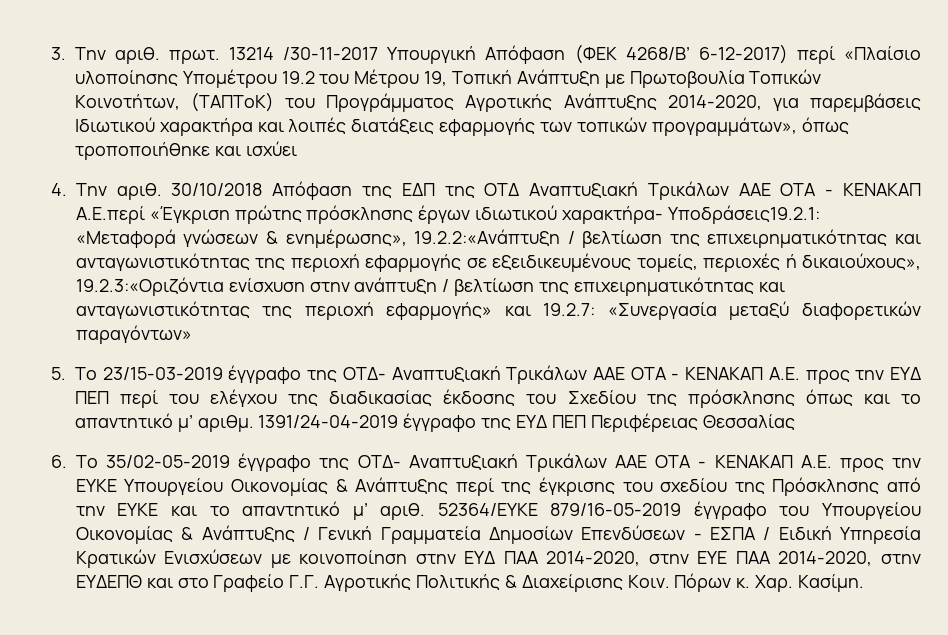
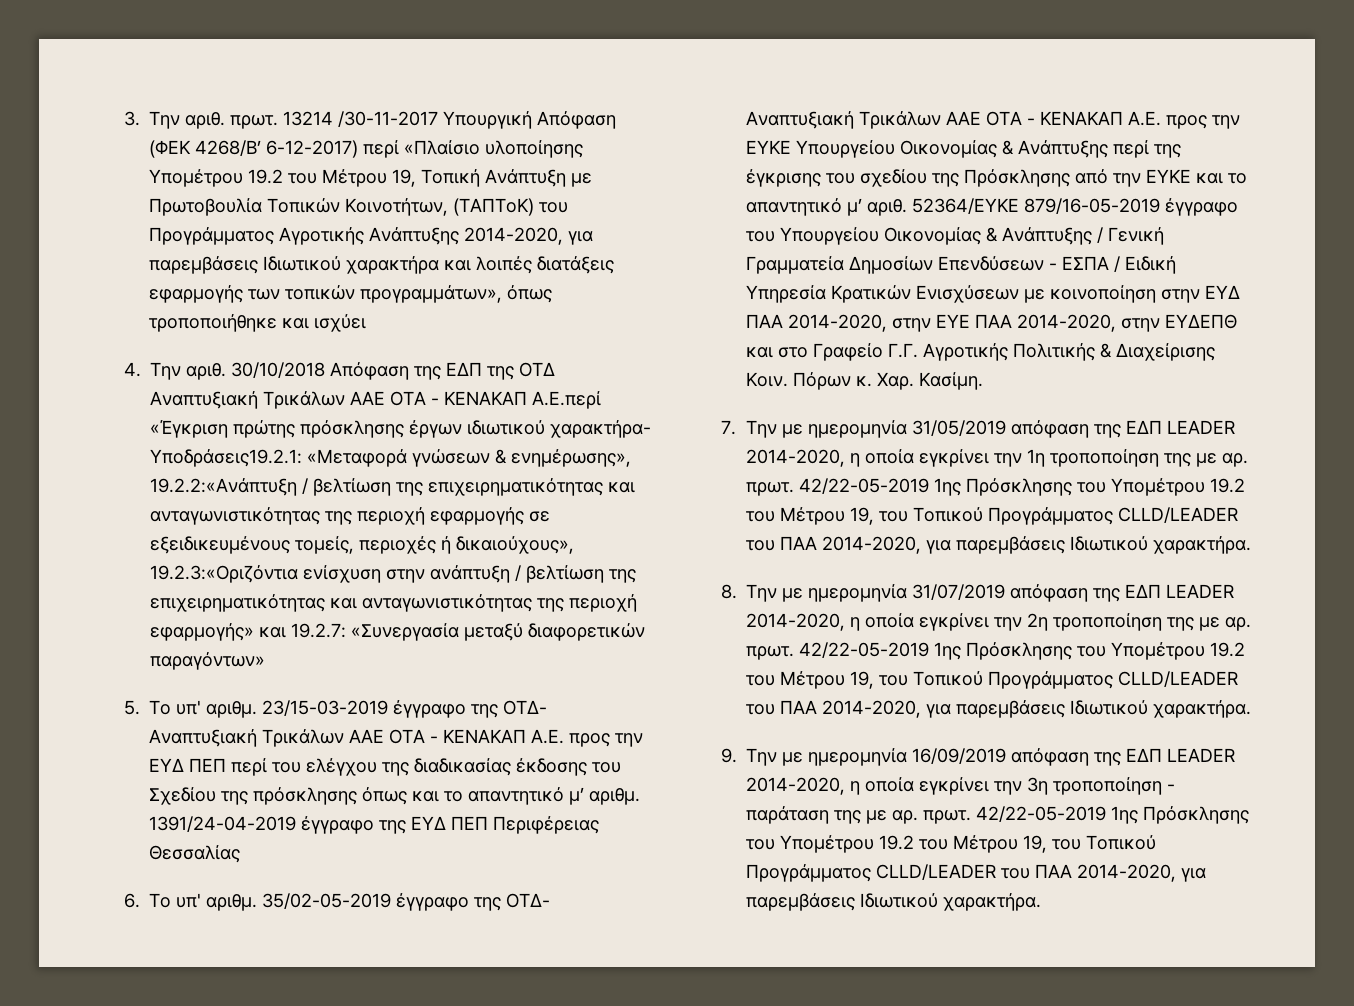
(97, 373) none -> [176,700,258,718] υπ' αριθμ.
(98, 461) none -> [176,893,258,911] υπ' αριθμ.
(865, 583) none -> [721,420,1236,438] [746,449,1249,467] [746,478,1246,496] [746,507,1239,525] [746,536,1252,554] [721,584,1235,602] [746,613,1252,631] [746,642,1246,660] [746,671,1239,689] [746,700,1252,718] [721,748,1236,766] [746,777,1176,795] [746,806,1250,824] [746,835,1157,853] [746,864,1207,882] [746,893,1042,911] // 7. Την με ημερομηνία 31/05/2019 απόφαση της ΕΔΠ LEADER 2014-2020, η οποία εγκρίνει την 1η τροποποίηση της με αρ. πρωτ. 42/22-05-2019 1ης Πρόσκλησης του Υπομέτρου 19.2 του Μέτρου 19, του Τοπικού Προγράμματος CLLD/LEADER του ΠΑΑ 2014-2020, για παρεμβάσεις Ιδιωτικού χαρακτήρα. // 8. Την με ημερομηνία 31/07/2019 απόφαση της ΕΔΠ LEADER 2014-2020, η οποία εγκρίνει την 2η τροποποίηση της με αρ. πρωτ. 42/22-05-2019 1ης Πρόσκλησης του Υπομέτρου 19.2 του Μέτρου 19, του Τοπικού Προγράμματος CLLD/LEADER του ΠΑΑ 2014-2020, για παρεμβάσεις Ιδιωτικού χαρακτήρα. // 9. Την με ημερομηνία 16/09/2019 απόφαση της ΕΔΠ LEADER 2014-2020, η οποία εγκρίνει την 3η τροποποίηση - παράταση της με αρ. πρωτ. 42/22-05-2019 1ης Πρόσκλησης του Υπομέτρου 19.2 του Μέτρου 19, του Τοπικού Προγράμματος CLLD/LEADER του ΠΑΑ 2014-2020, για παρεμβάσεις Ιδιωτικού χαρακτήρα.

